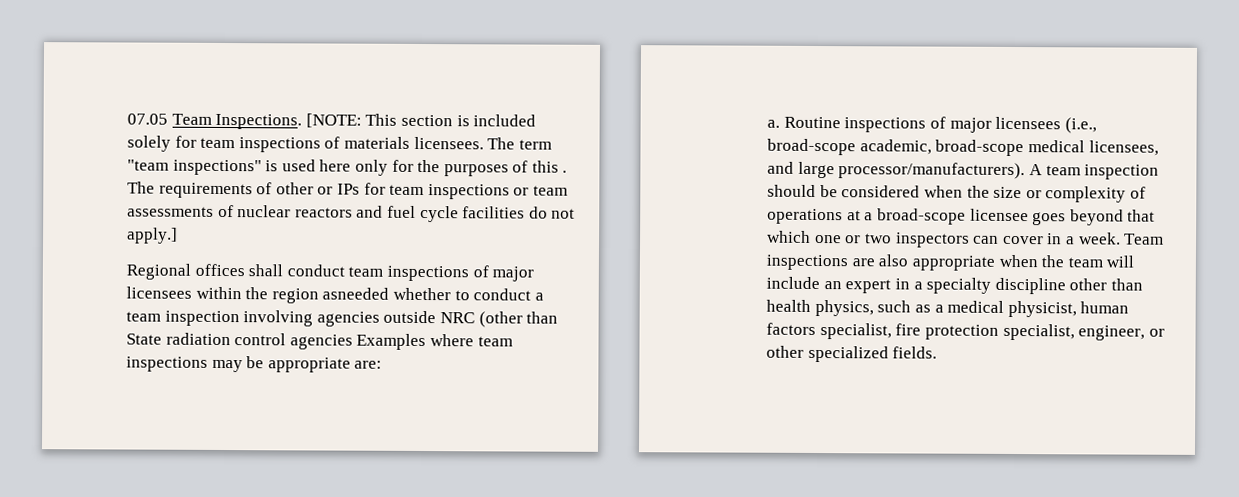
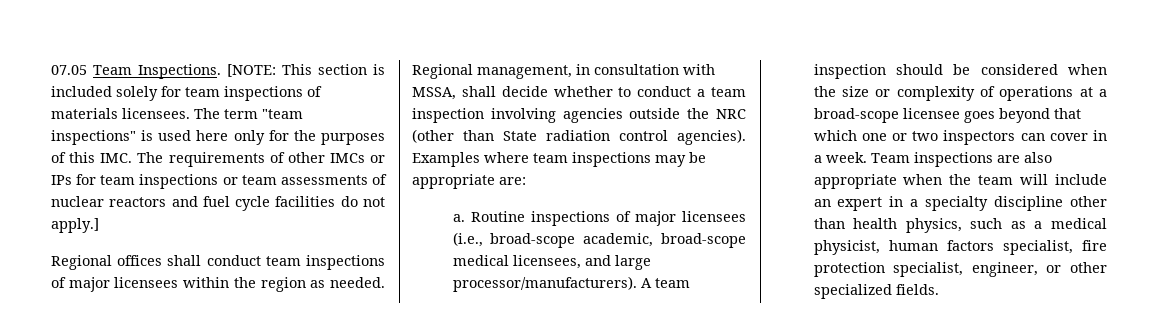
[562,170,568,173] . -> [100,153,133,163] IMC.
(314, 188) none -> [329,153,365,163] IMCs
[322,287,390,300] asneeded -> [310,277,385,288] [412,64,715,79] [412,86,548,100] as needed. Regional management, in consultation with MSSA, shall decide
(437, 317) none -> [687,108,710,119] the
[289,334,353,350] agencies -> [677,129,746,145] agencies).

